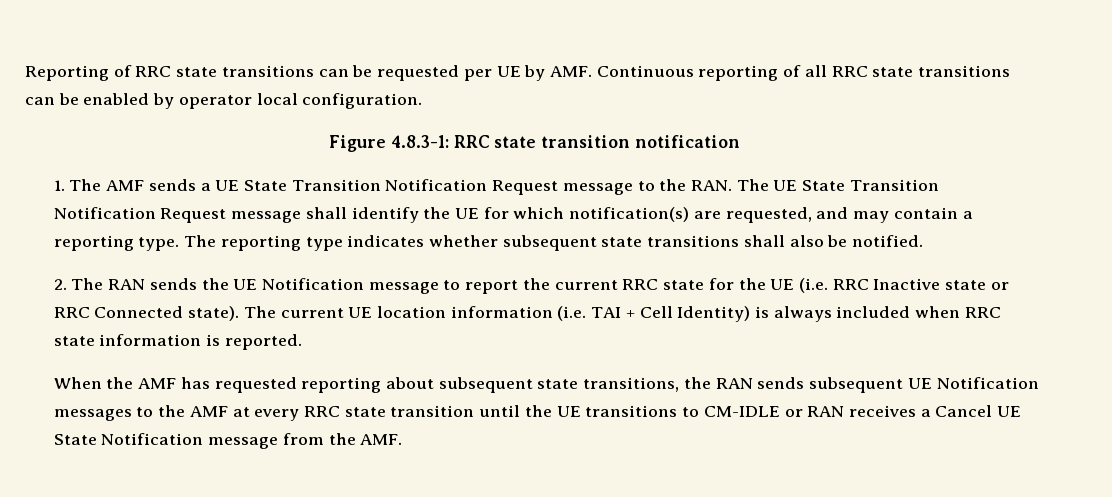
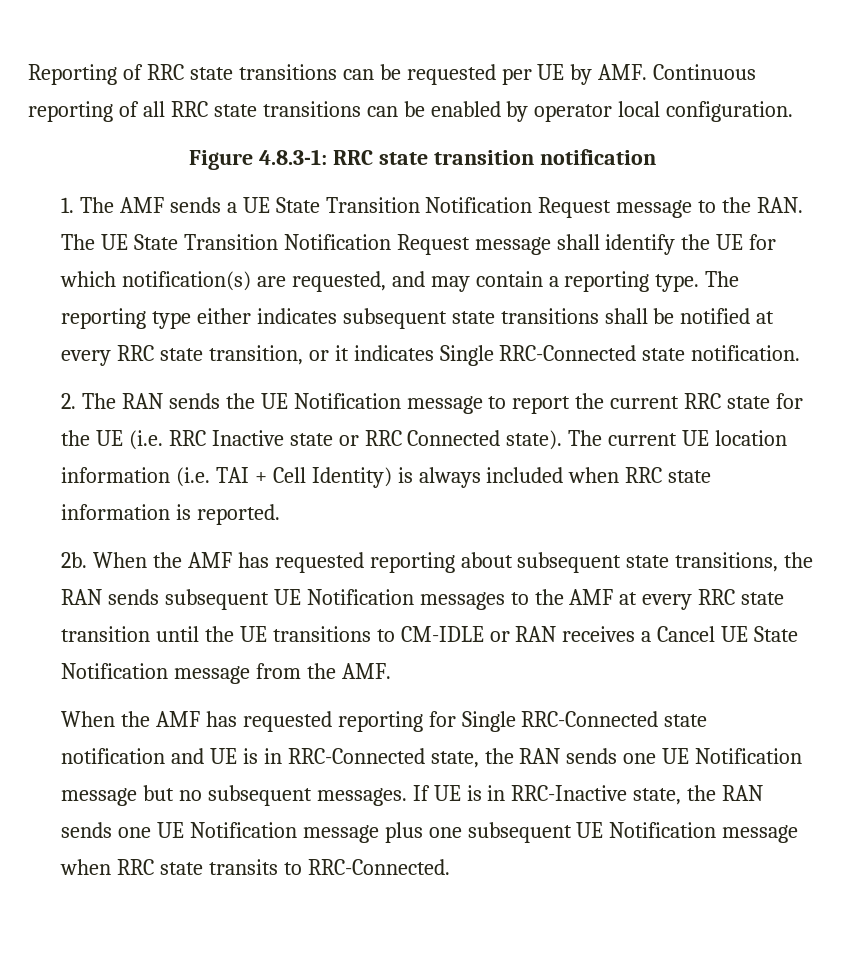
[347,235,498,247] indicates whether -> [196,308,337,324] either indicates
[789,235,924,247] also be notified. -> [653,308,775,324] [60,345,801,366] be notified at every RRC state transition, or it indicates Single RRC-Connected state notification.
(302, 342) none -> [60,552,87,568] 2b.
(403, 439) none -> [60,711,708,732] [60,748,803,768] [60,785,764,806] [60,822,799,843] [59,859,450,875] // When the AMF has requested reporting for Single RRC-Connected state notification and UE is in RRC-Connected state, the RAN sends one UE Notification message but no subsequent messages. If UE is in RRC-Inactive state, the RAN sends one UE Notification message plus one subsequent UE Notification message when RRC state transits to RRC-Connected.

